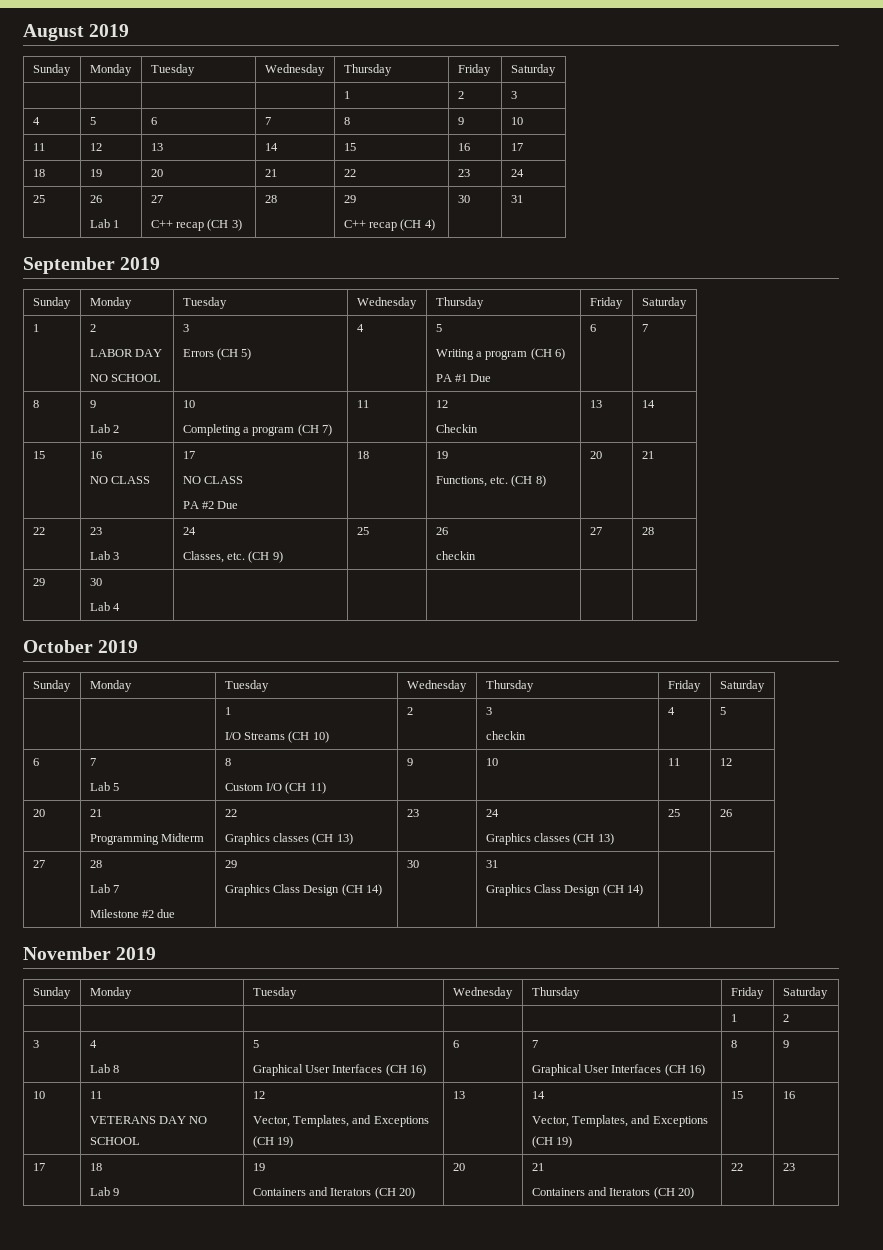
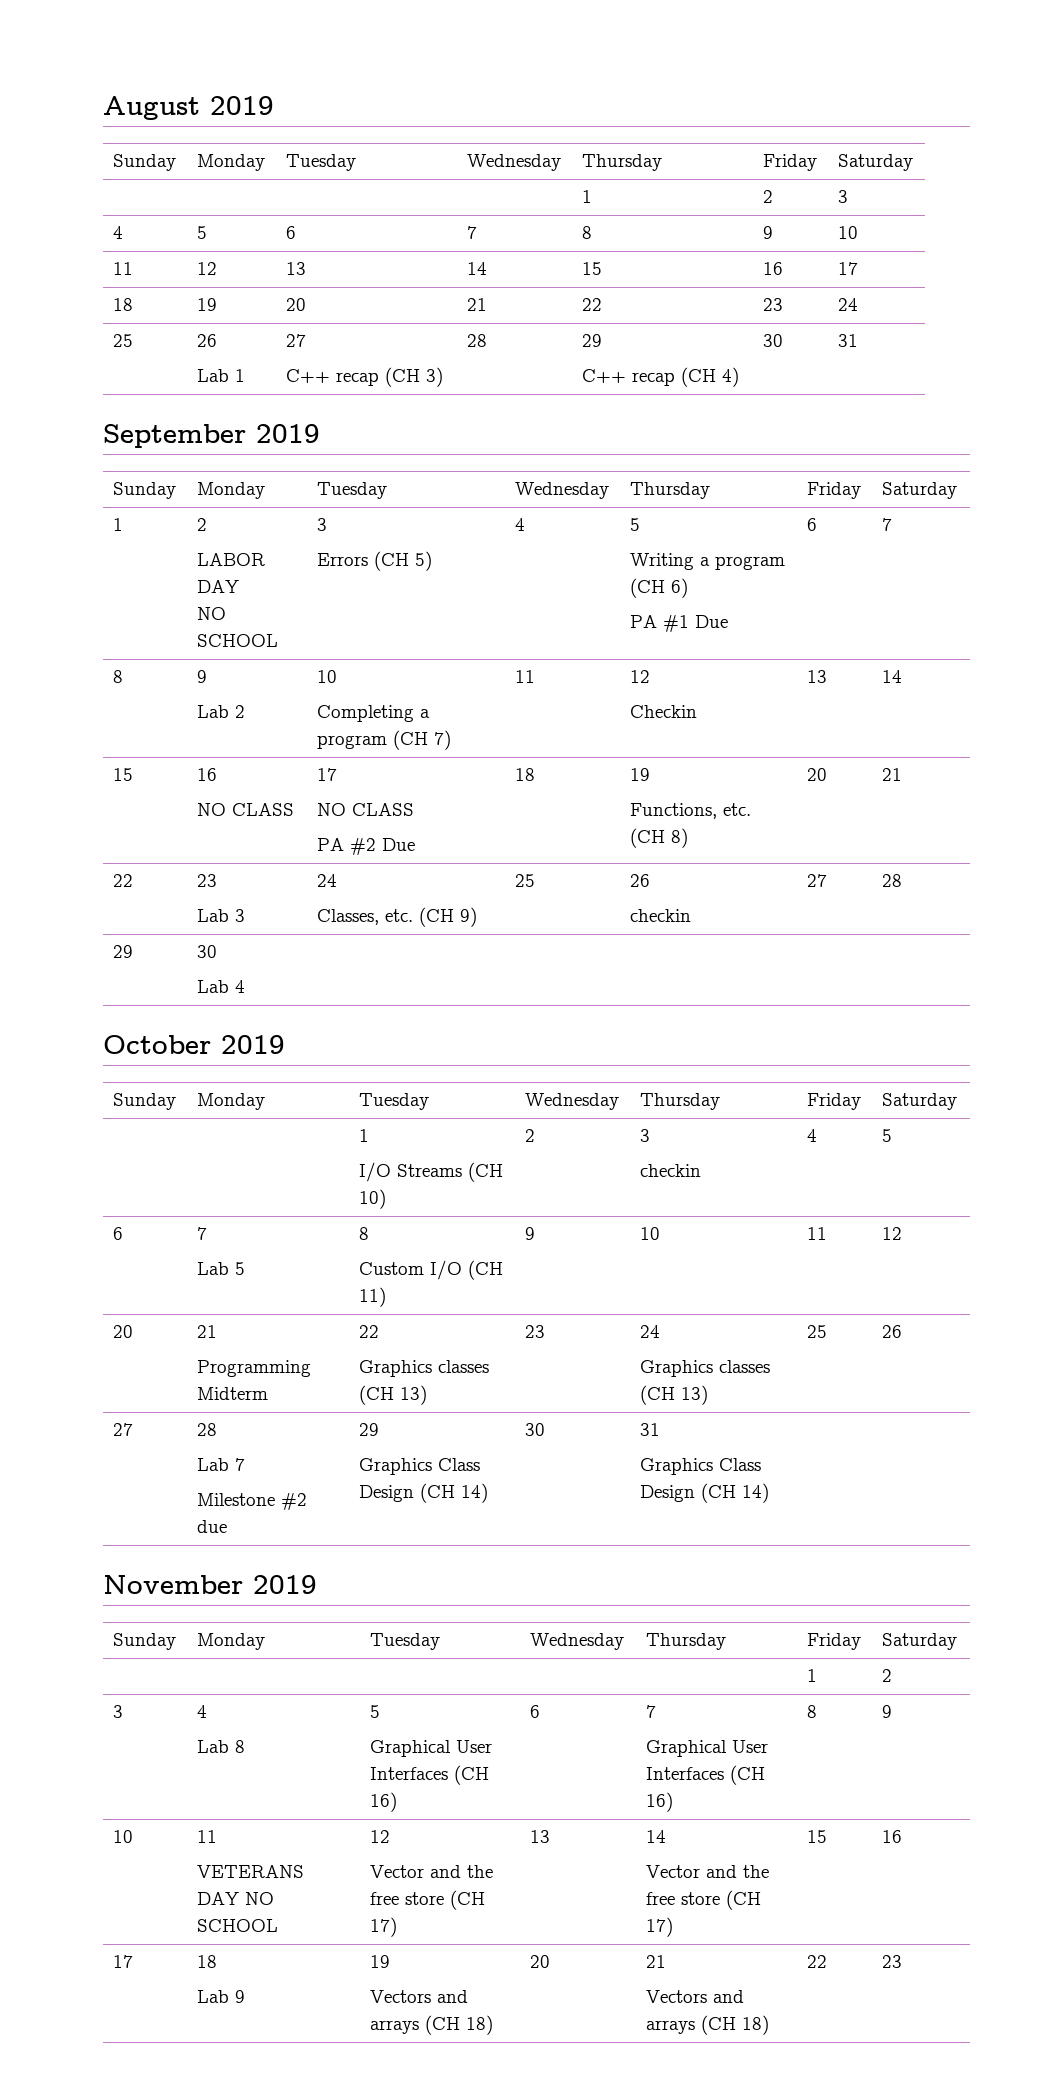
[252,1115,429,1127] [252,1136,293,1148] [452,1091,465,1099] [531,1091,545,1099] [531,1115,708,1127] [531,1136,572,1148] Vector, Templates, and Exceptions (CH 19) | 13 | 14 // Vector, Templates, and Exceptions (CH 19) -> [370,1865,494,1878] [370,1890,486,1910] [370,1917,398,1937] [530,1830,551,1843] [646,1830,667,1843] [646,1865,770,1878] [646,1890,762,1910] [646,1917,674,1937] Vector and the free store (CH 17) | 13 | 14 // Vector and the free store (CH 17)
[252,1187,416,1199] [452,1163,465,1171] [531,1163,544,1171] [531,1187,695,1199] Containers and Iterators (CH 20) | 20 | 21 // Containers and Iterators (CH 20) -> [370,1990,469,2003] [370,2015,494,2035] [530,1955,551,1968] [646,1955,667,1968] [646,1990,745,2003] [646,2015,770,2035] Vectors and arrays (CH 18) | 20 | 21 // Vectors and arrays (CH 18)

